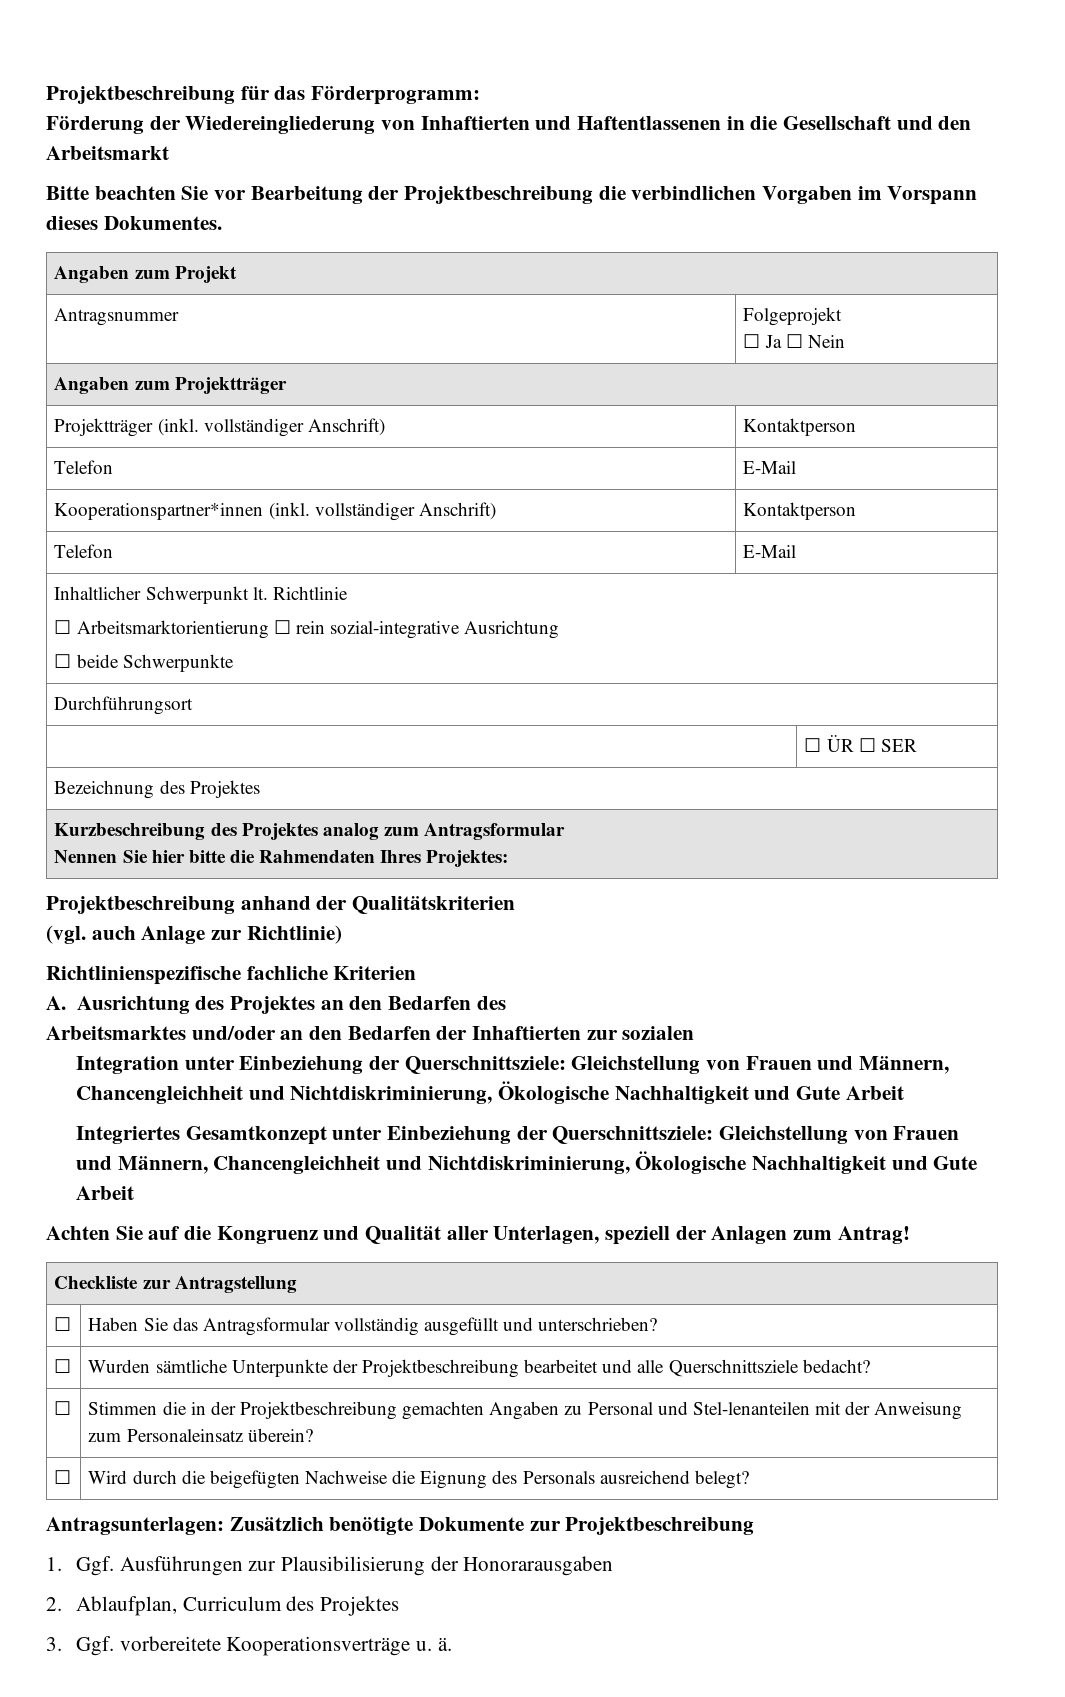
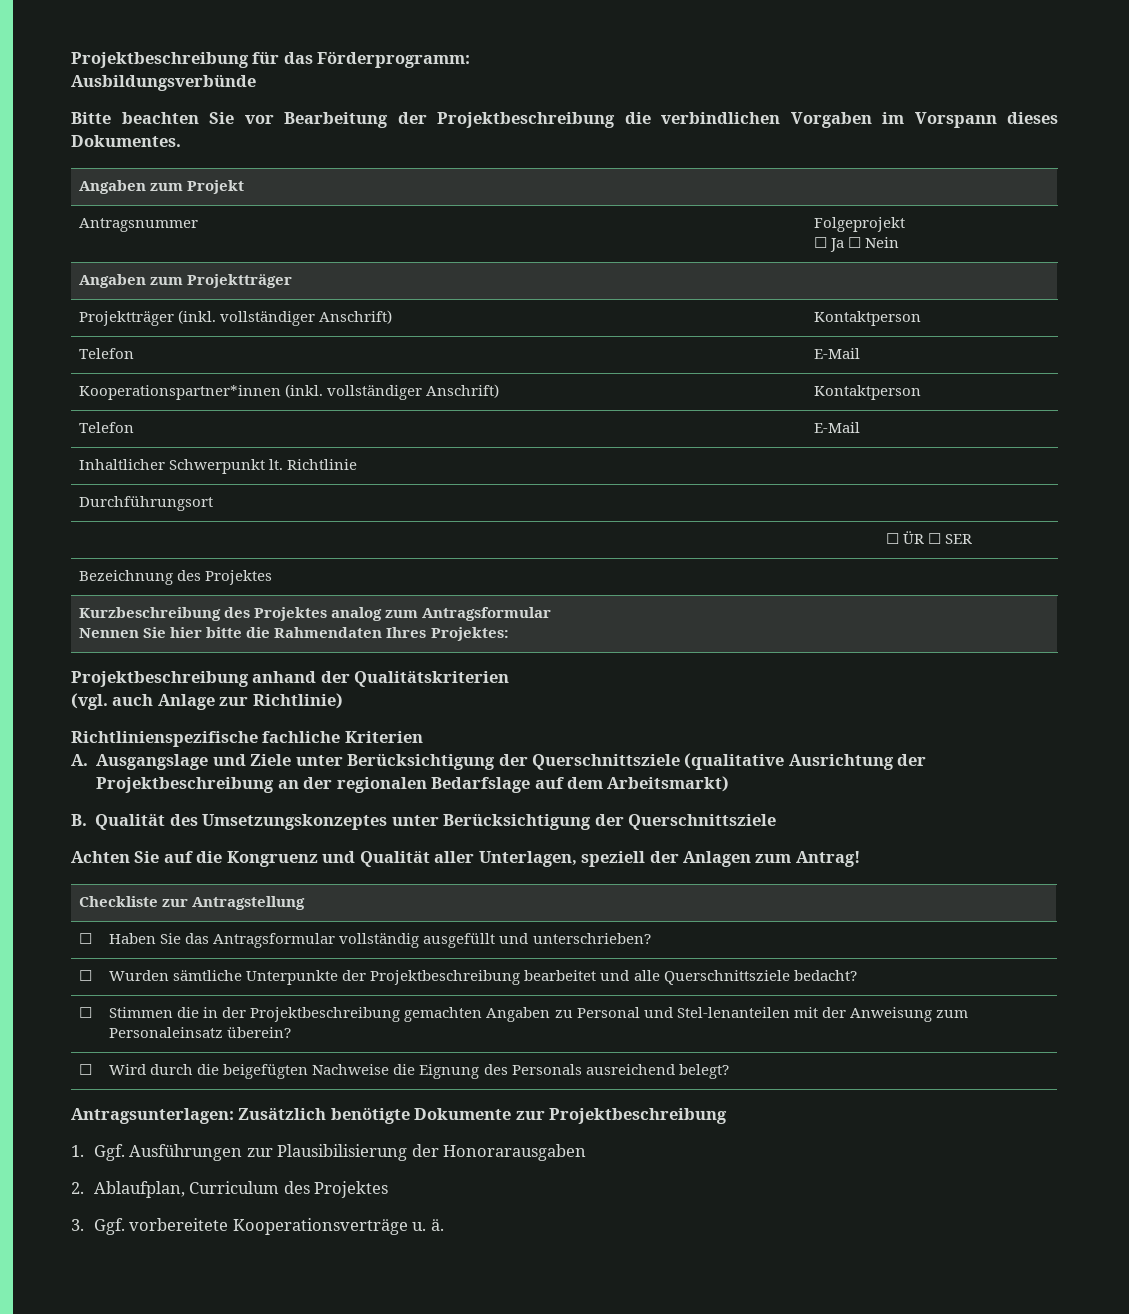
[46,116,972,134] [46,146,169,160] Förderung der Wiedereingliederung von Inhaftierten und Haftentlassenen in die Gesellschaft und den Arbeitsmarkt -> [71,74,256,91] Ausbildungsverbünde
[54,620,560,639] [54,654,234,672] // ☐ Arbeitsmarktorientierung ☐ rein sozial-integrative Ausrichtung // ☐ beide Schwerpunkte -> (358, 464) none
[76,996,506,1014] [46,1026,695,1040] [75,1056,949,1074] [75,1081,904,1104] [75,1126,960,1145] [75,1151,978,1174] [75,1186,134,1200] Ausrichtung des Projektes an den Bedarfen des // Arbeitsmarktes und/oder an den Bedarfen der Inhaftierten zur sozialen // Integration unter Einbeziehung der Querschnittsziele: Gleichstellung von Frauen und Männern, Chancengleichheit und Nichtdiskriminierung, Ökologische Nachhaltigkeit und Gute Arbeit // Integriertes Gesamtkonzept unter Einbeziehung der Querschnittsziele: Gleichstellung von Frauen und Männern, Chancengleichheit und Nichtdiskriminierung, Ökologische Nachhaltigkeit und Gute Arbeit -> [96,753,927,770] [96,776,730,793] [71,813,776,830] Ausgangslage und Ziele unter Berücksichtigung der Querschnittsziele (qualitative Ausrichtung der Projektbeschreibung an der regionalen Bedarfslage auf dem Arbeitsmarkt) // B. Qualität des Umsetzungskonzeptes unter Berücksichtigung der Querschnittsziele

